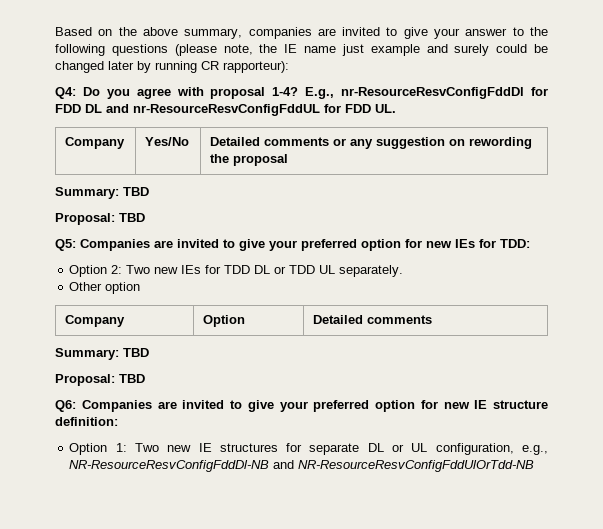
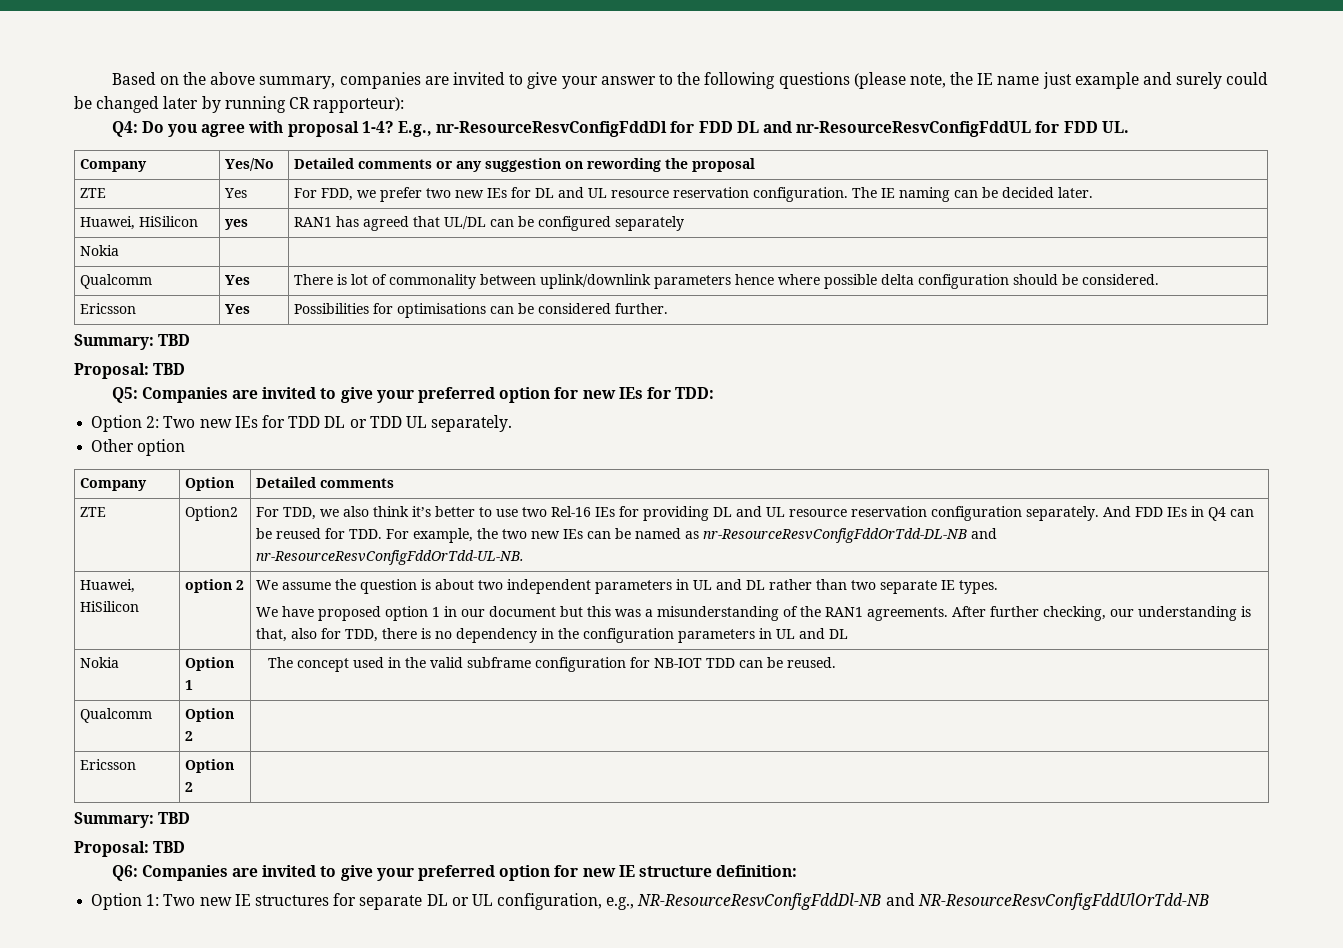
(289, 160) none -> [80,188,107,198] [224,188,248,198] [294,187,1094,202] [80,216,199,230] [225,219,249,230] [294,216,685,231] [80,245,120,256] [80,274,153,289] [225,275,251,285] [294,274,1160,289] [80,303,137,314] [225,304,251,314] [294,303,669,318] // ZTE | Yes | For FDD, we prefer two new IEs for DL and UL resource reservation configuration. The IE naming can be decided later. // Huawei, HiSilicon | yes | RAN1 has agreed that UL/DL can be configured separately // Nokia | | // Qualcomm | Yes | There is lot of commonality between uplink/downlink parameters hence where possible delta configuration should be considered. // Ericsson | Yes | Possibilities for optimisations can be considered further.
(433, 319) none -> [80,507,107,517] [185,506,239,521] [256,506,1255,521] [256,528,998,543] [256,550,525,565] [80,579,136,593] [80,601,140,612] [185,579,245,593] [256,579,999,594] [256,606,1252,621] [256,628,849,643] [80,657,120,668] [185,657,235,671] [185,680,194,690] [268,657,837,672] [80,708,153,723] [185,708,235,722] [185,731,194,741] [80,759,137,770] [185,759,235,773] [185,782,194,792] // ZTE | Option2 | For TDD, we also think it’s better to use two Rel-16 IEs for providing DL and UL resource reservation configuration separately. And FDD IEs in Q4 can be reused for TDD. For example, the two new IEs can be named as nr-ResourceResvConfigFddOrTdd-DL-NB and nr-ResourceResvConfigFddOrTdd-UL-NB. // Huawei, HiSilicon | option 2 | We assume the question is about two independent parameters in UL and DL rather than two separate IE types. // We have proposed option 1 in our document but this was a misunderstanding of the RAN1 agreements. After further checking, our understanding is that, also for TDD, there is no dependency in the configuration parameters in UL and DL // Nokia | Option 1 | The concept used in the valid subframe configuration for NB-IOT TDD can be reused. // Qualcomm | Option 2 | // Ericsson | Option 2 |

